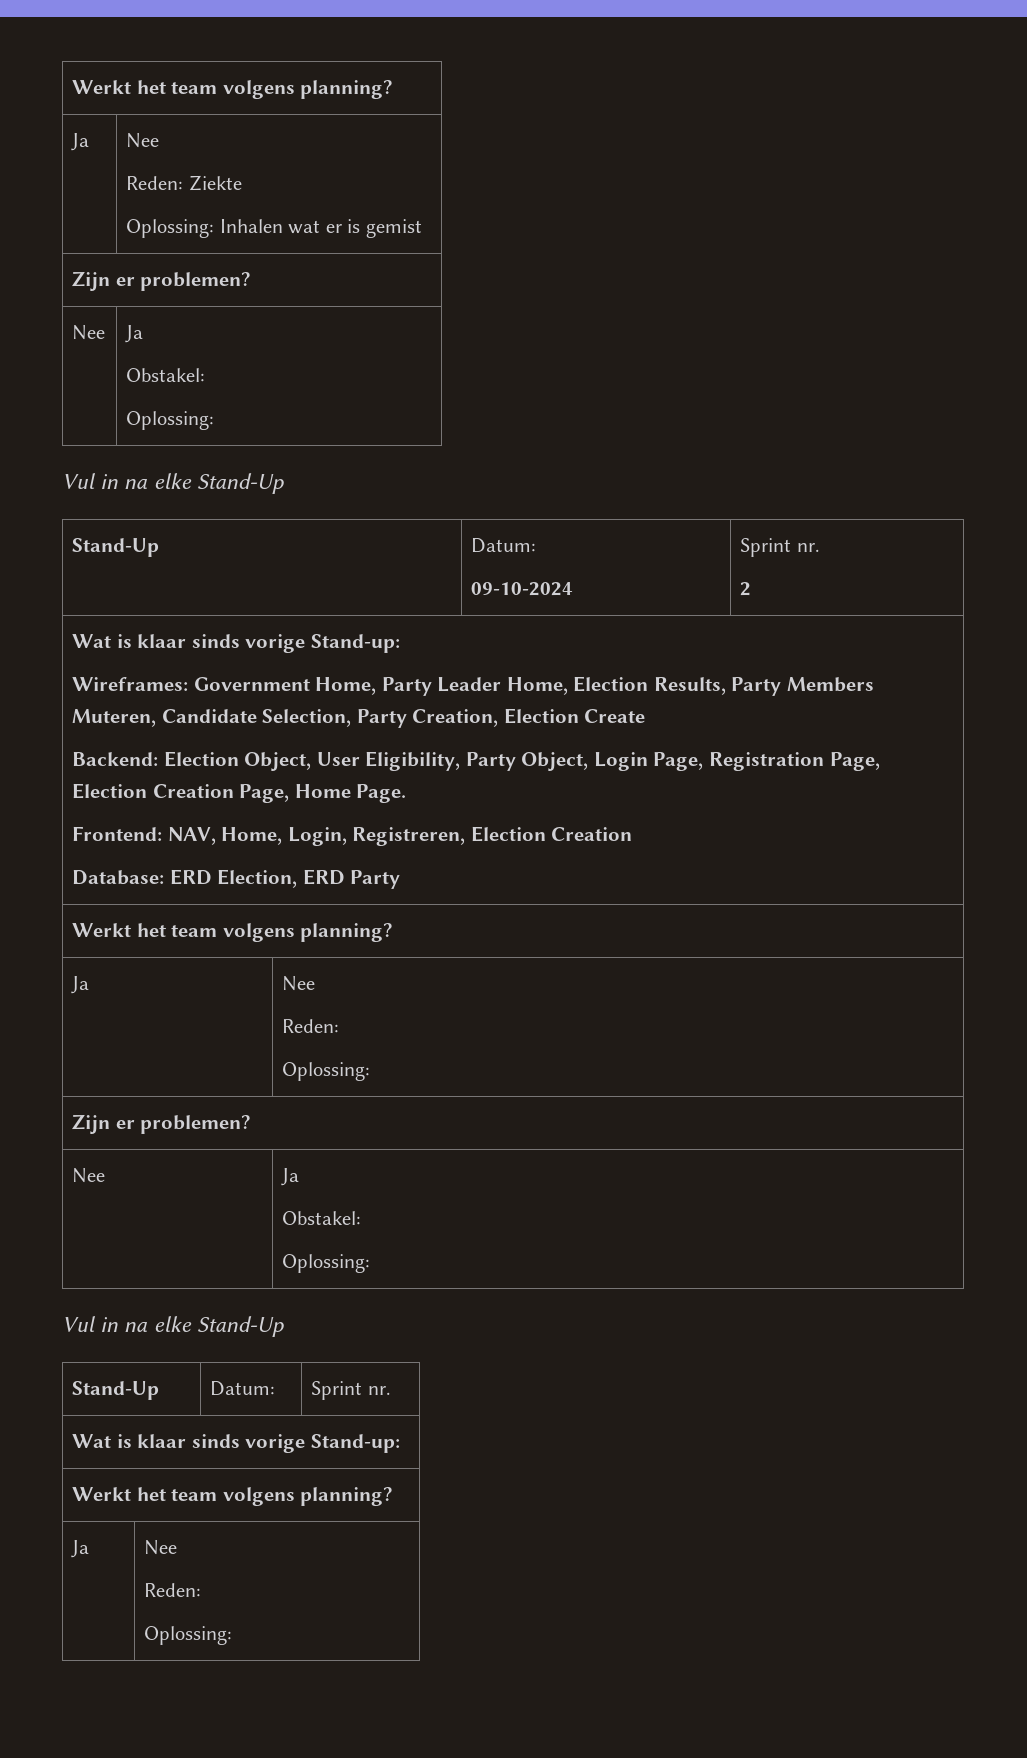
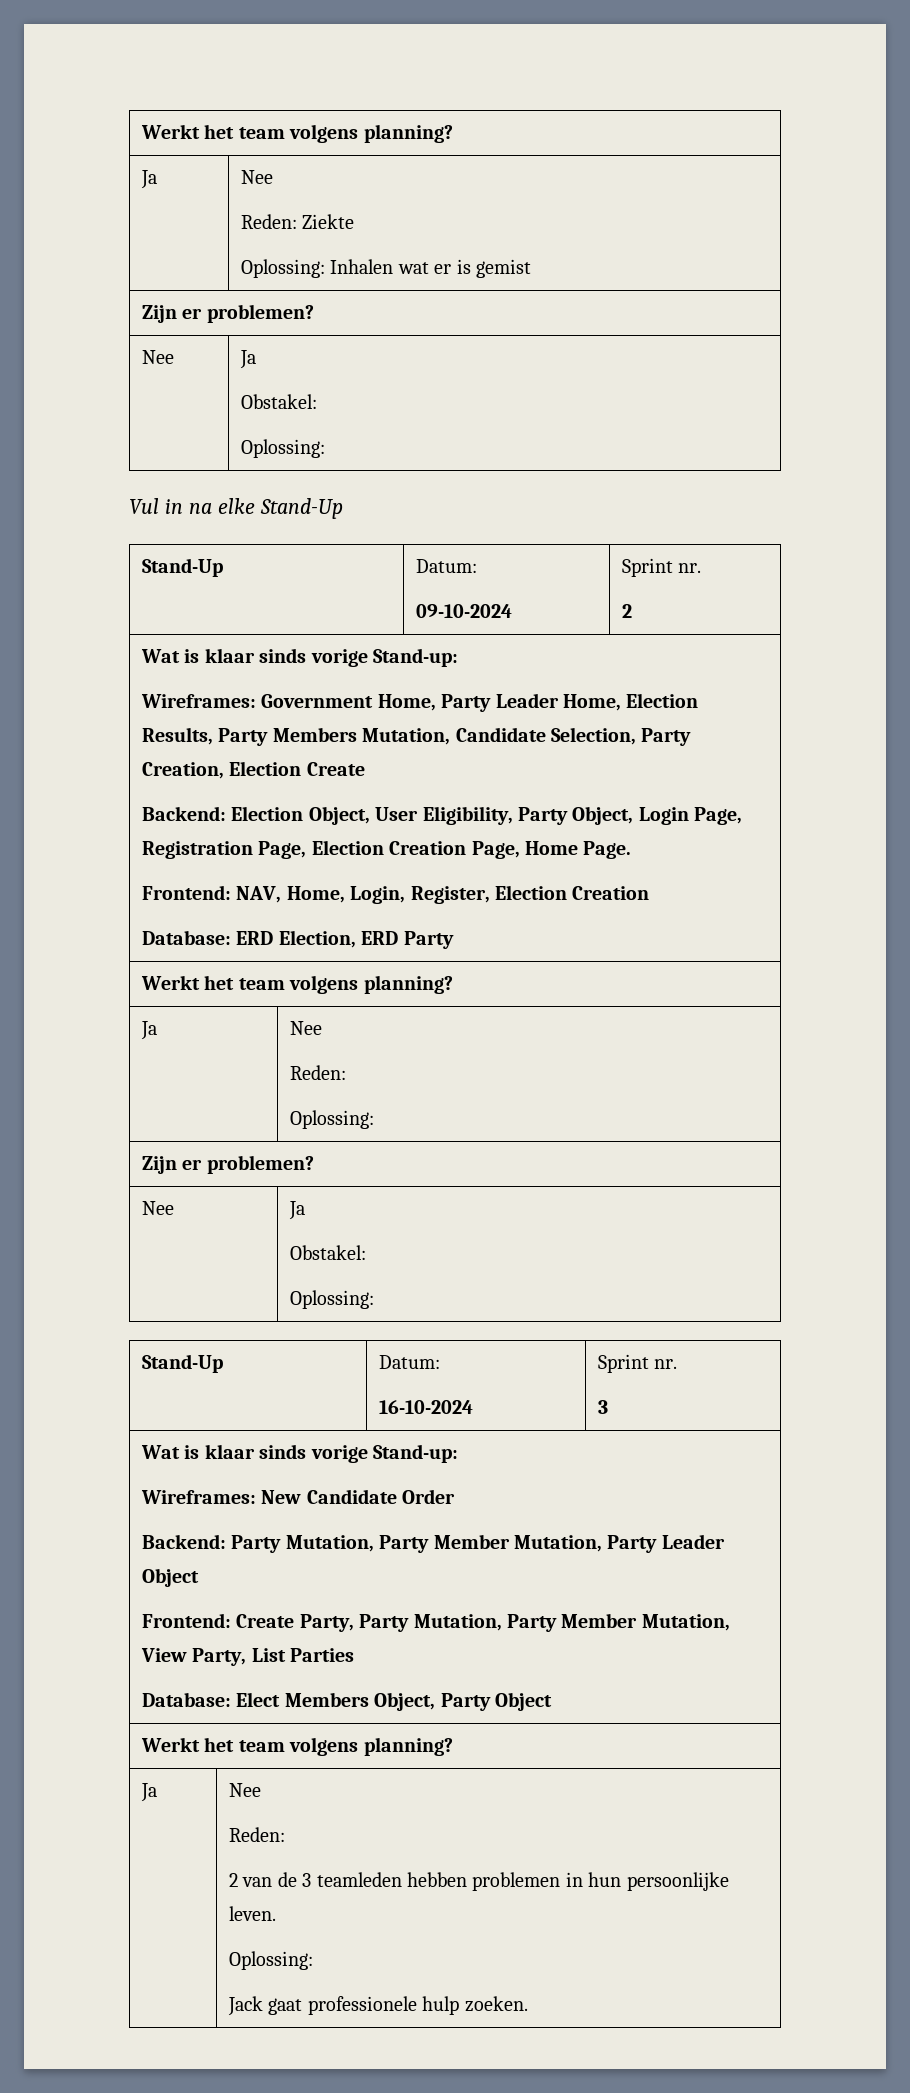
[72,709,157,727] Muteren, -> [362,728,451,745] Mutation,
[352,827,466,846] Registreren, -> [410,886,490,904] Register,
[62,1316,284,1337] [72,1381,160,1400] [210,1381,276,1396] [311,1381,391,1400] [72,1434,400,1453] [72,1487,394,1506] [71,1540,90,1558] [144,1540,178,1555] [144,1583,202,1597] [144,1626,233,1645] // Vul in na elke Stand-Up // Stand-Up | Datum: | Sprint nr. // Wat is klaar sinds vorige Stand-up: // Werkt het team volgens planning? // Ja | Nee // Reden: // Oplossing: -> [141,1354,223,1373] [378,1355,440,1369] [378,1400,473,1414] [597,1354,678,1373] [597,1400,608,1414] [140,1444,458,1463] [140,1489,456,1504] [141,1534,725,1553] [141,1568,199,1587] [141,1613,730,1632] [140,1648,355,1666] [141,1692,552,1711] [140,1737,453,1756] [140,1783,157,1802] [228,1783,261,1797] [228,1827,285,1842] [228,1872,729,1891] [228,1906,276,1921] [228,1951,313,1970] [227,1996,528,2016] // Stand-Up | Datum: // 16-10-2024 | Sprint nr. // 3 // Wat is klaar sinds vorige Stand-up: // Wireframes: New Candidate Order // Backend: Party Mutation, Party Member Mutation, Party Leader Object // Frontend: Create Party, Party Mutation, Party Member Mutation, View Party, List Parties // Database: Elect Members Object, Party Object // Werkt het team volgens planning? // Ja | Nee // Reden: // 2 van de 3 teamleden hebben problemen in hun persoonlijke leven. // Oplossing: // Jack gaat professionele hulp zoeken.

